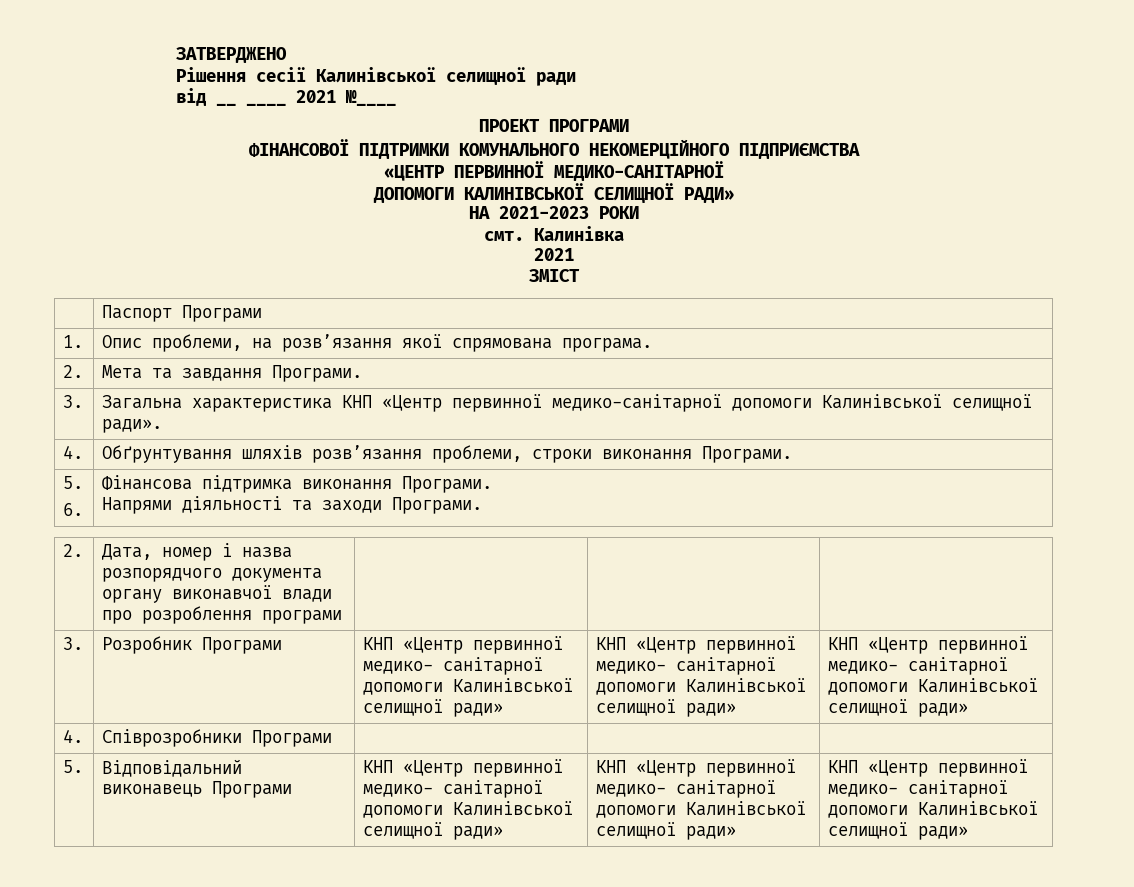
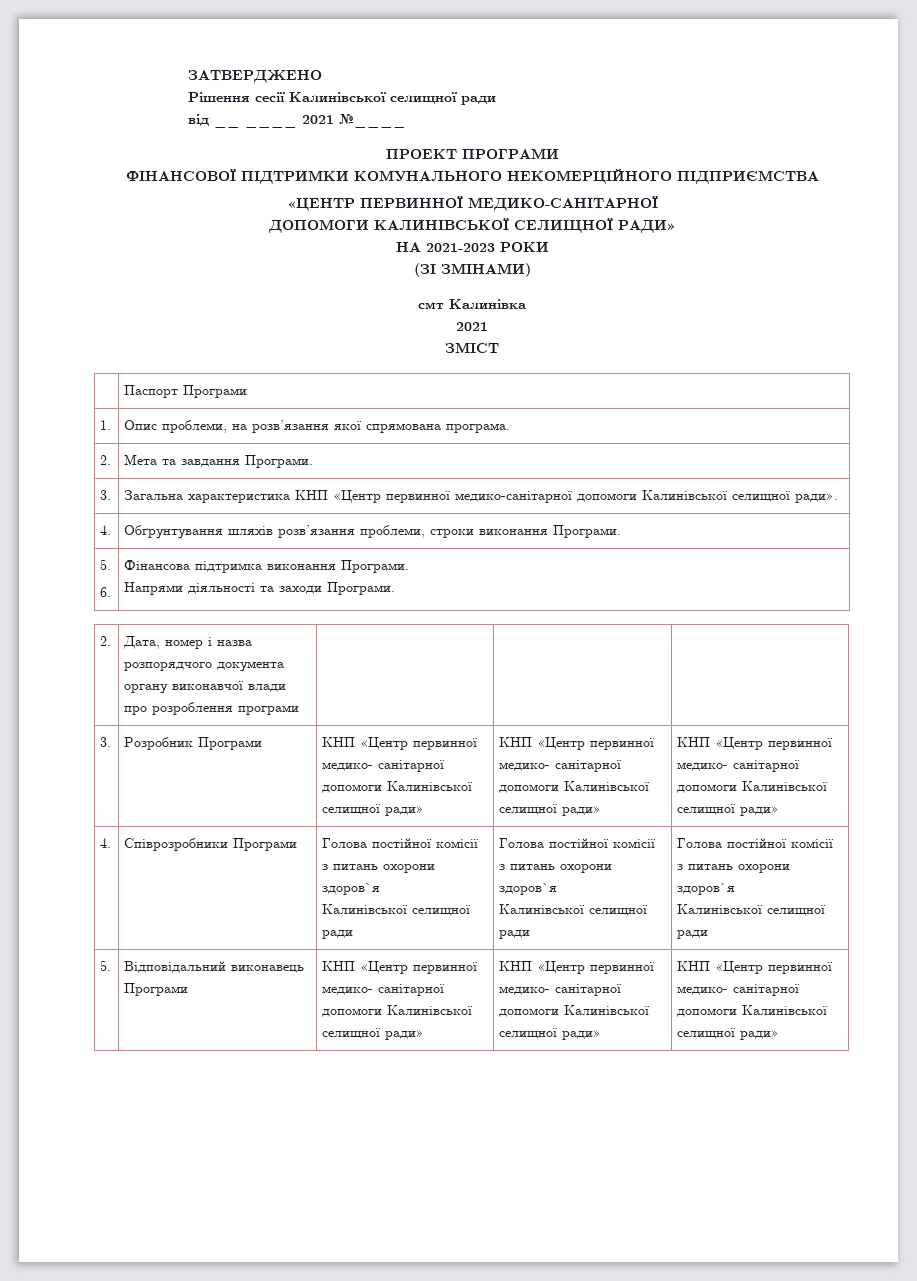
[483,231,524,241] смт. -> [413,263,531,277] [418,301,444,309] (ЗІ ЗМІНАМИ) // смт
(333, 738) | | -> [322,838,480,848] [322,864,436,873] [322,883,381,895] [322,904,472,916] [322,930,354,939] [499,838,657,848] [499,864,613,873] [499,883,558,895] [499,904,649,916] [499,930,531,939] [677,838,835,848] [677,864,791,873] [677,883,736,895] [677,904,827,916] [677,930,709,939] Голова постійної комісії з питань охорони здоров`я // Калинівської селищної ради | Голова постійної комісії з питань охорони здоров`я // Калинівської селищної ради | Голова постійної комісії з питань охорони здоров`я // Калинівської селищної ради

